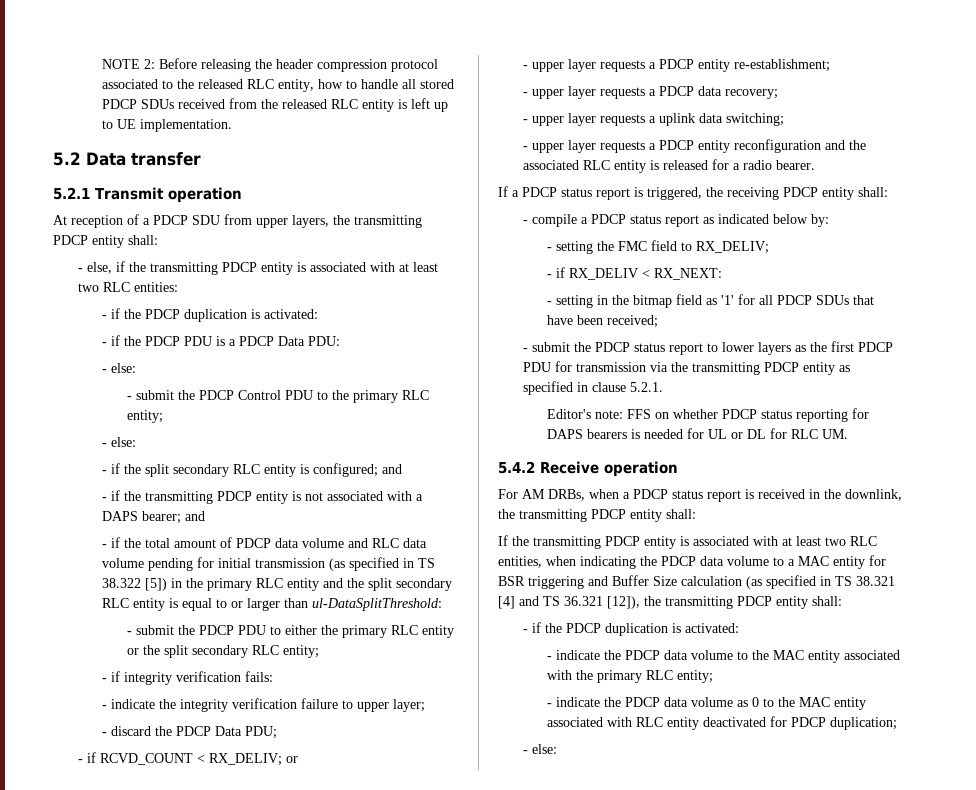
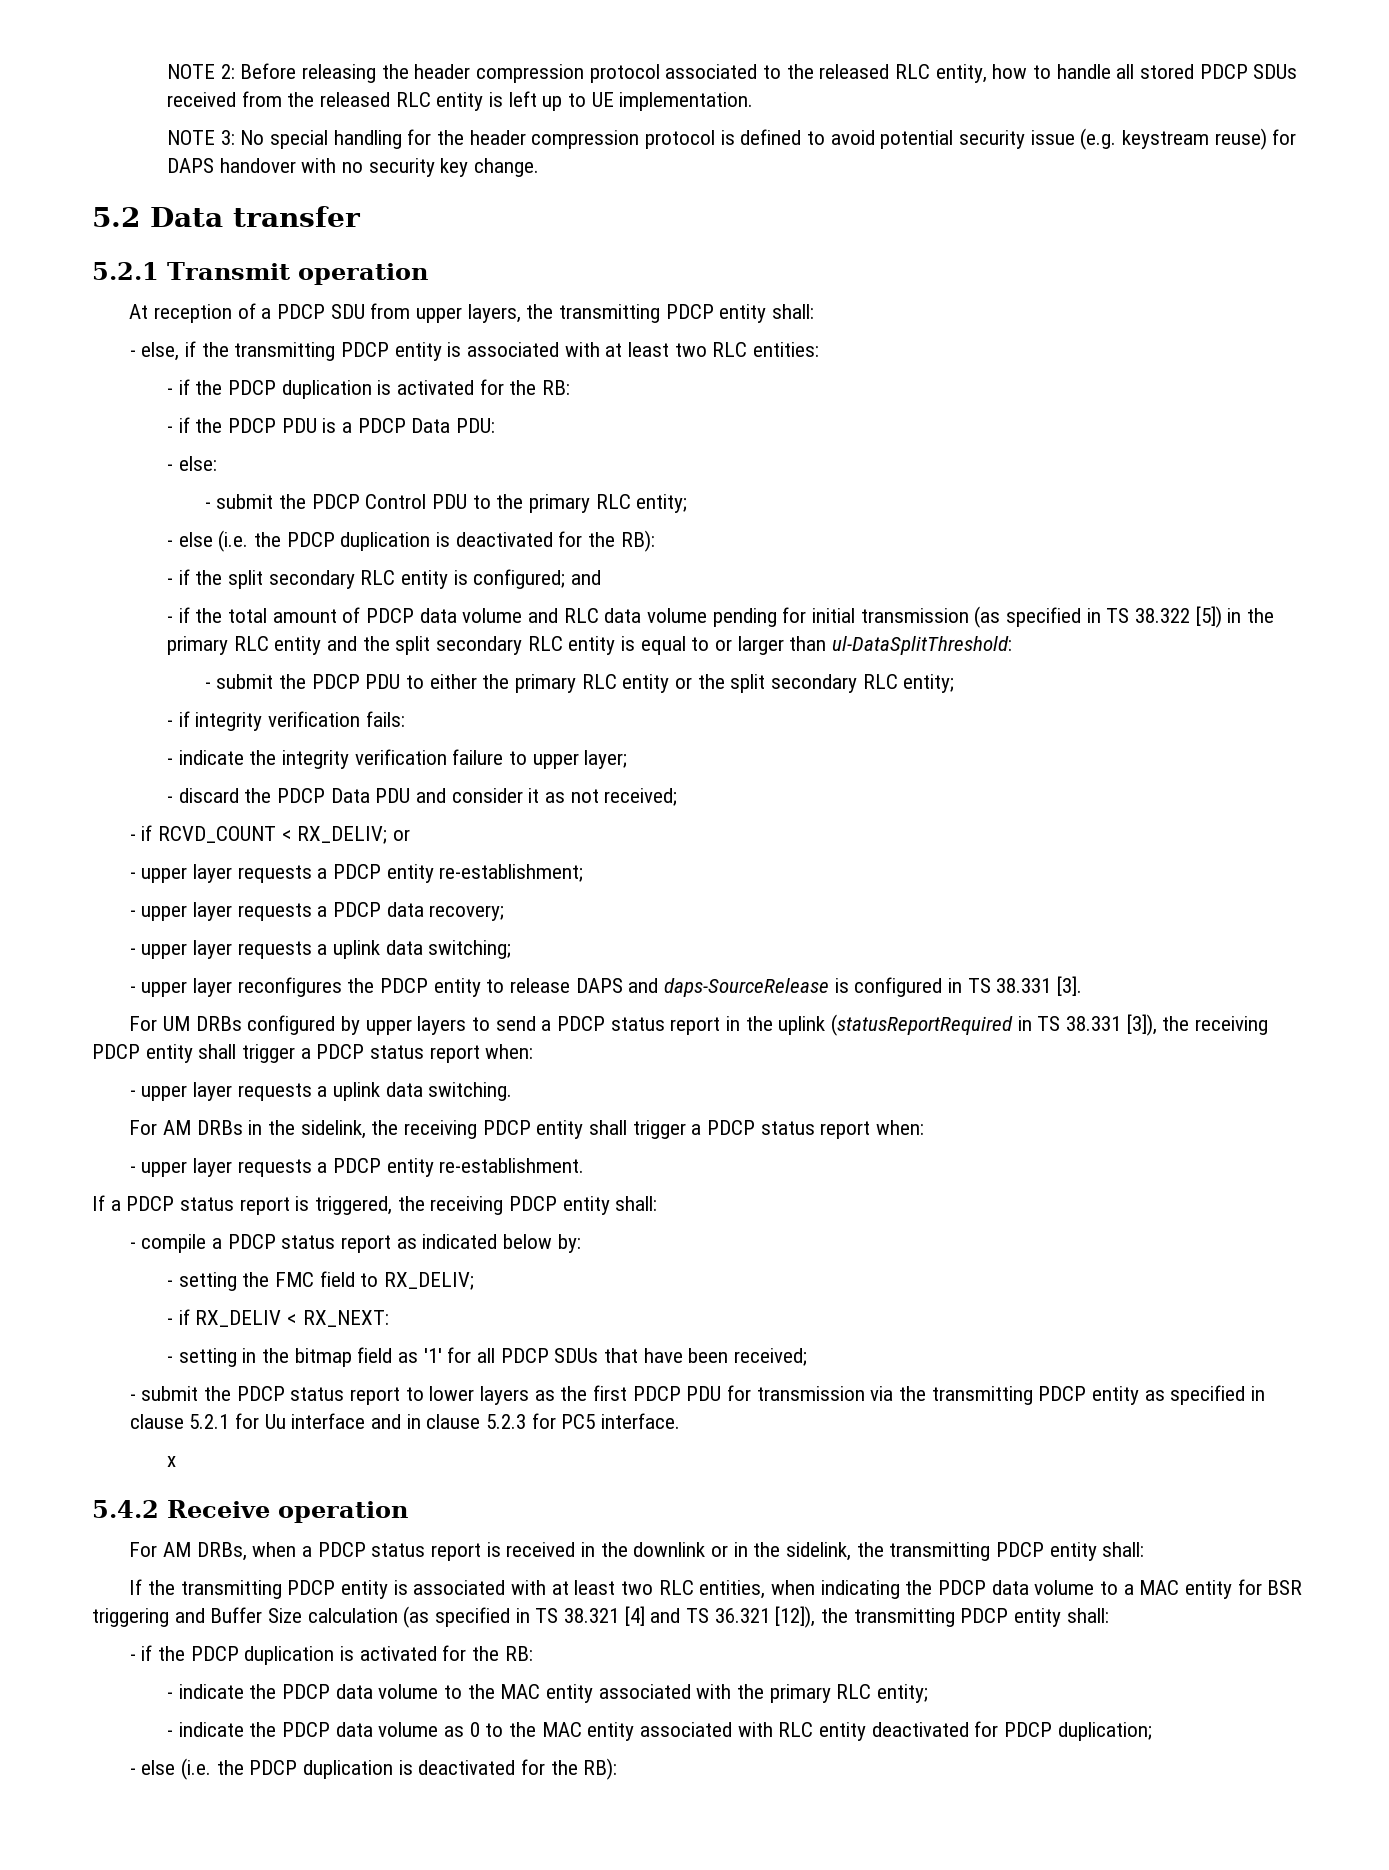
(233, 125) none -> [166,128,1297,150] [166,158,540,177] // NOTE 3: No special handling for the header compression protocol is defined to avoid potential security issue (e.g. keystream reuse) for DAPS handover with no security key change.
[264,309,319,319] activated: -> [397,379,571,395] activated for the RB:
[111,437,137,447] else: -> [178,530,655,552] else (i.e. the PDCP duplication is deactivated for the RB):
[102,490,424,504] [102,511,206,524] // - if the transmitting PDCP entity is not associated with a DAPS bearer; and -> (602, 577) none
[245,726,278,739] PDU; -> [375,788,678,806] PDU and consider it as not received;
[522,139,866,153] [522,159,815,173] // - upper layer requests a PDCP entity reconfiguration and the associated RLC entity is released for a radio bearer. -> [129,976,1082,997] [129,1014,1269,1036] [92,1044,534,1063] [129,1082,513,1101] [129,1120,925,1139] [129,1158,585,1177] // - upper layer reconfigures the PDCP entity to release DAPS and daps-SourceRelease is configured in TS 38.331 [3]. // For UM DRBs configured by upper layers to send a PDCP status report in the uplink (statusReportRequired in TS 38.331 [3]), the receiving PDCP entity shall trigger a PDCP status report when: // - upper layer requests a uplink data switching. // For AM DRBs in the sidelink, the receiving PDCP entity shall trigger a PDCP status report when: // - upper layer requests a PDCP entity re-establishment.
[629,382,663,392] [547,408,870,422] [547,428,849,439] 5.2.1. // Editor's note: FFS on whether PDCP status reporting for DAPS bearers is needed for UL or DL for RLC UM. -> [189,1413,680,1429] [166,1456,176,1467] 5.2.1 for Uu interface and in clause 5.2.3 for PC5 interface. // x
[845,489,902,501] downlink, -> [633,1542,852,1561] downlink or in the sidelink,
[684,623,739,633] activated: -> [359,1645,533,1661] activated for the RB:
[531,744,557,754] else: -> [141,1758,618,1780] else (i.e. the PDCP duplication is deactivated for the RB):

